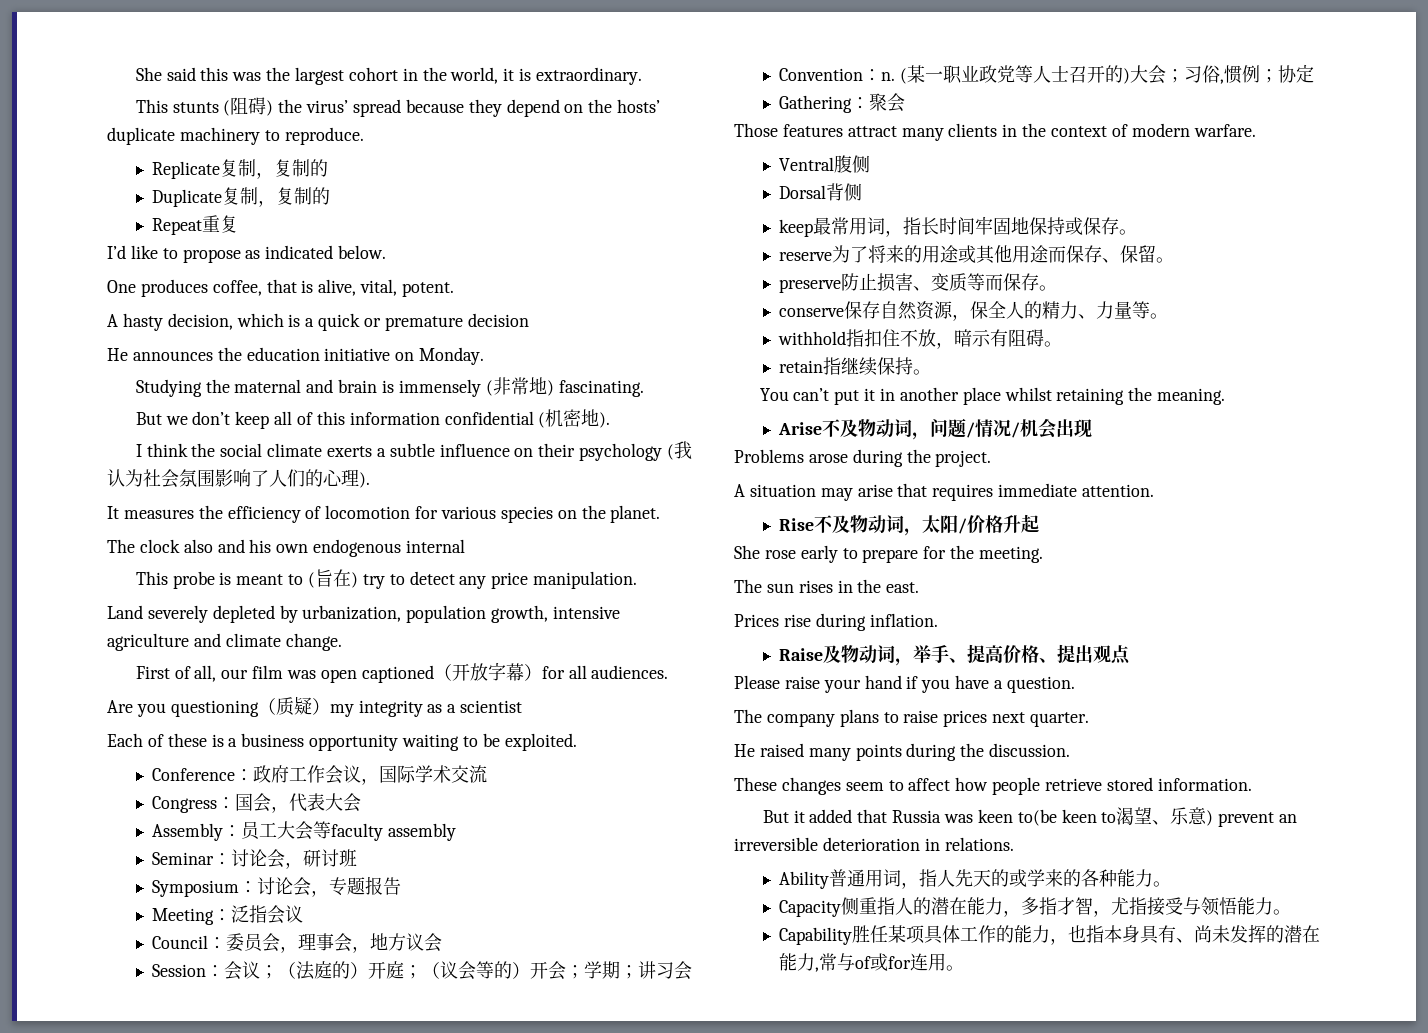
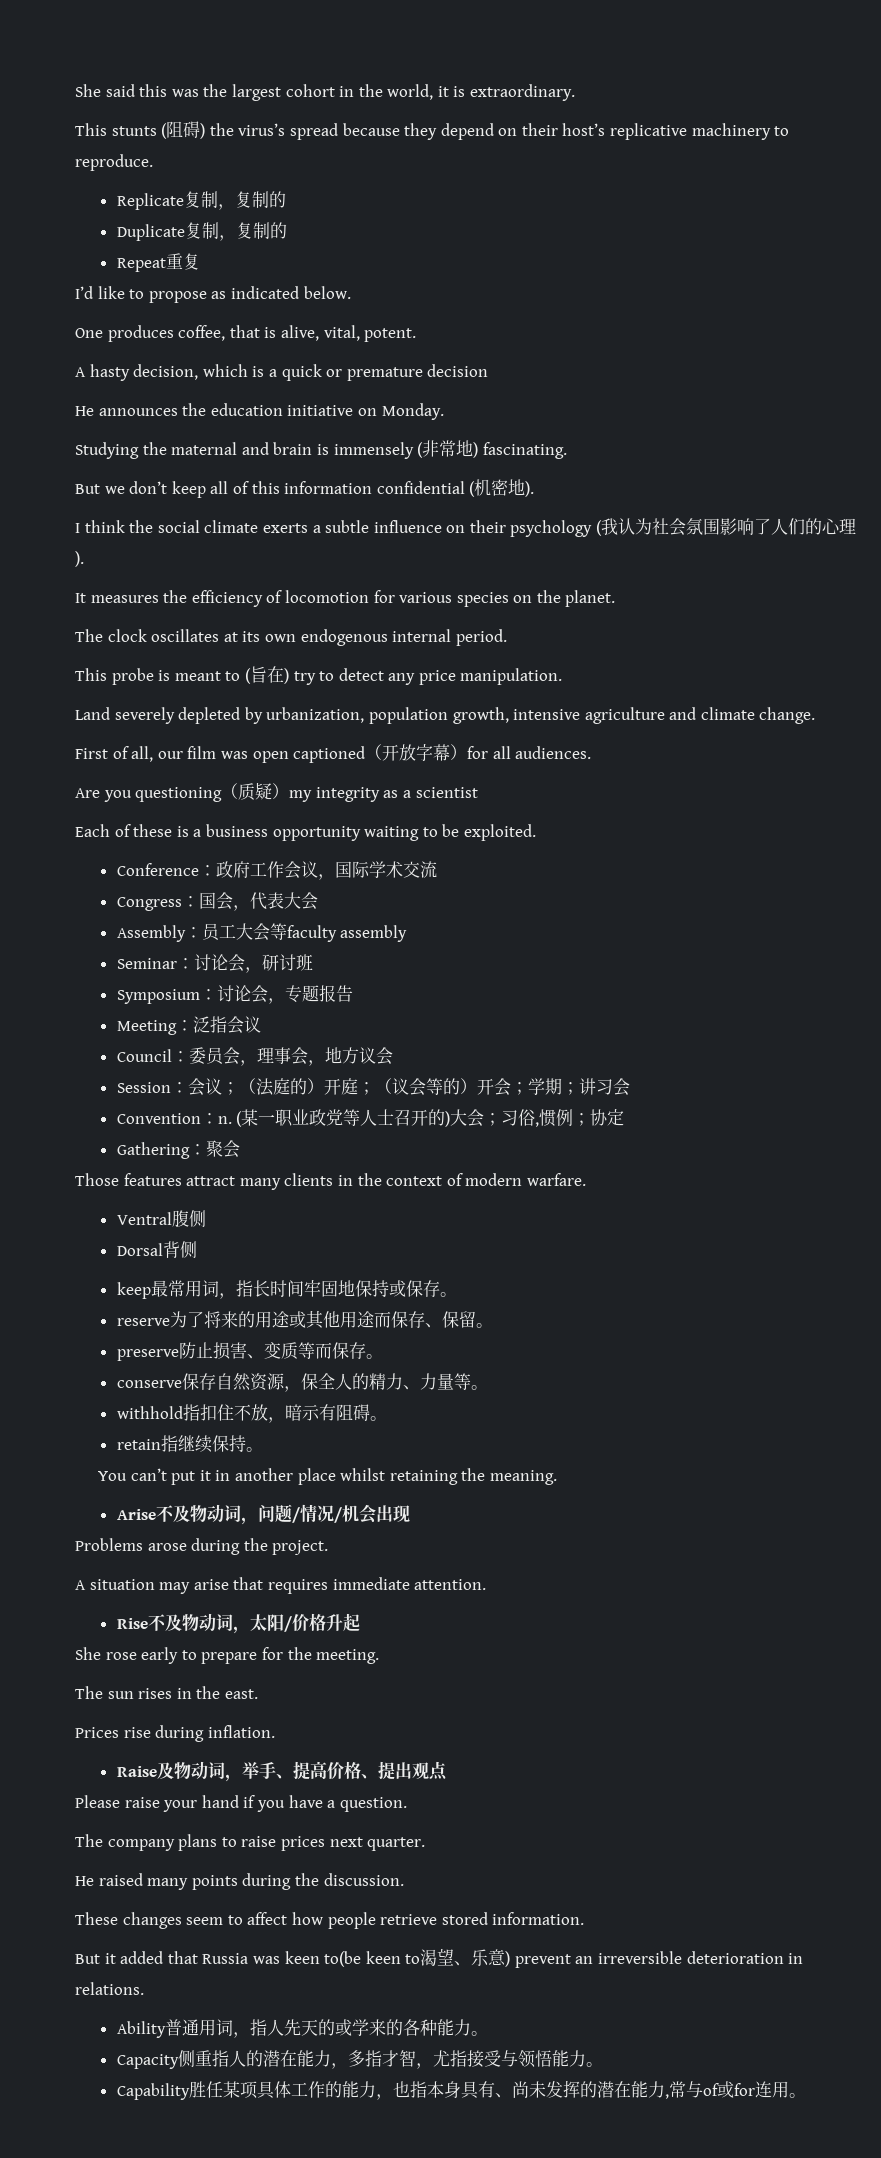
[306,100,349,113] virus’ -> [238,123,286,136] virus’s
[588,99,661,113] [107,127,175,145] the hosts’ duplicate -> [521,123,688,140] their host’s replicative
[183,539,272,553] also and his -> [151,629,261,642] oscillates at its
(466, 546) none -> [455,629,507,646] period.

